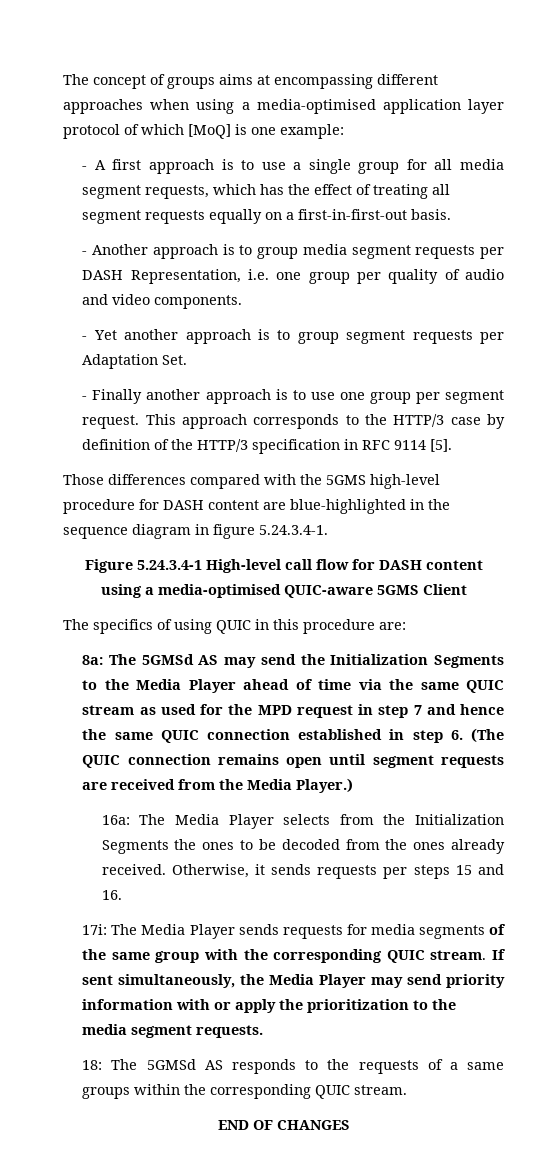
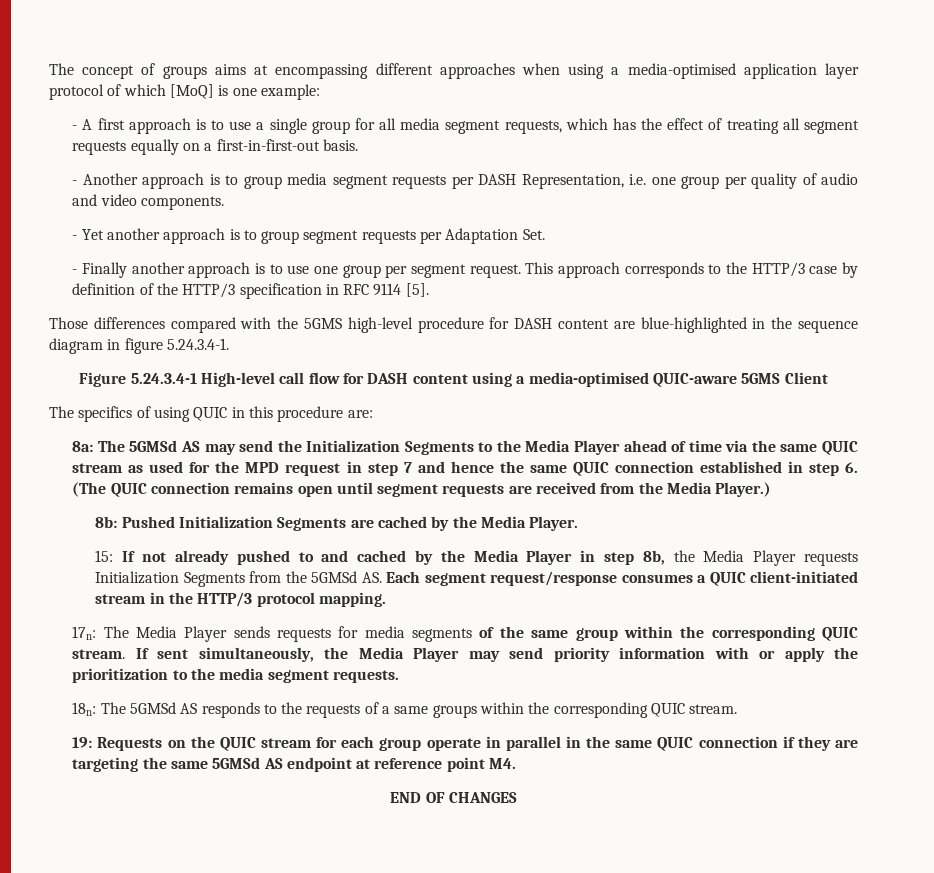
[101,814,505,829] [101,839,505,854] [101,864,505,879] [101,890,122,900] [82,924,108,935] 16a: The Media Player selects from the Initialization Segments the ones to be decoded from the ones already received. Otherwise, it sends requests per steps 15 and 16. // 17i: -> [95,516,579,531] [95,550,858,566] [95,571,858,587] [95,592,387,607] [72,626,97,640] 8b: Pushed Initialization Segments are cached by the Media Player. // 15: If not already pushed to and cached by the Media Player in step 8b, the Media Player requests Initialization Segments from the 5GMSd AS. Each segment request/response consumes a QUIC client-initiated stream in the HTTP/3 protocol mapping. // 17n:
[204,949,239,960] with -> [623,626,673,638] within
[82,1060,103,1070] 18: -> [72,702,97,716] 18n:
(408, 1090) none -> [72,736,858,751] [72,757,517,772] // 19: Requests on the QUIC stream for each group operate in parallel in the same QUIC connection if they are targeting the same 5GMSd AS endpoint at reference point M4.

